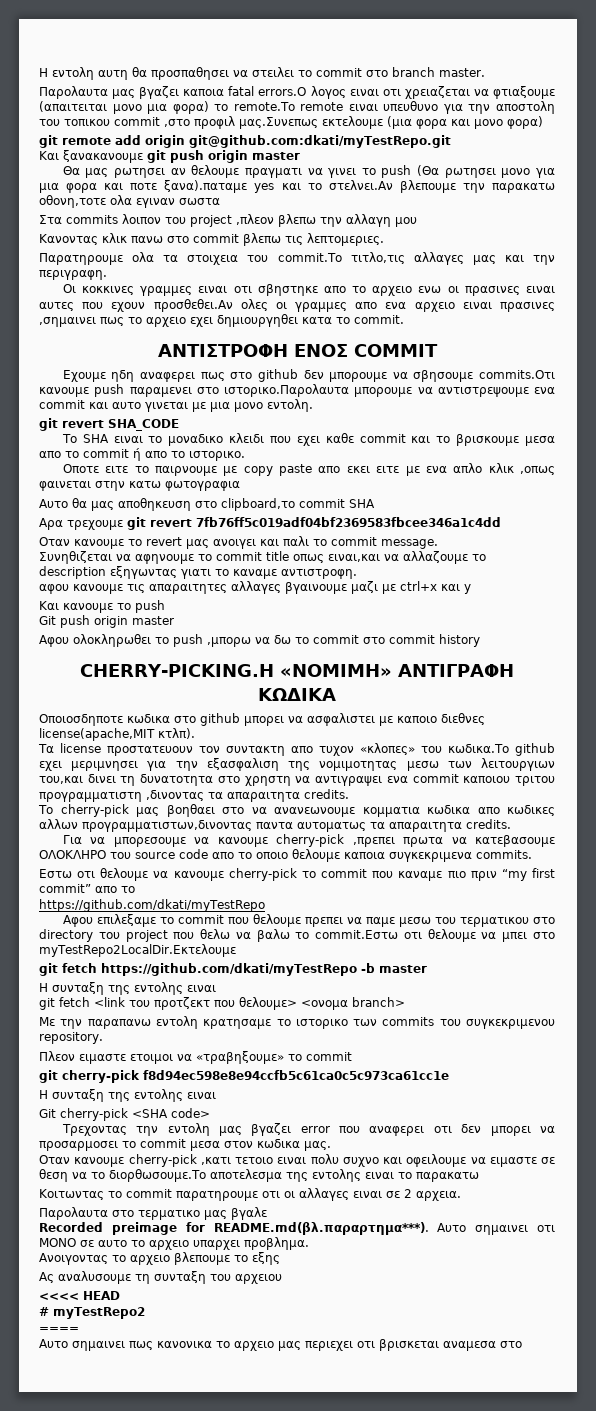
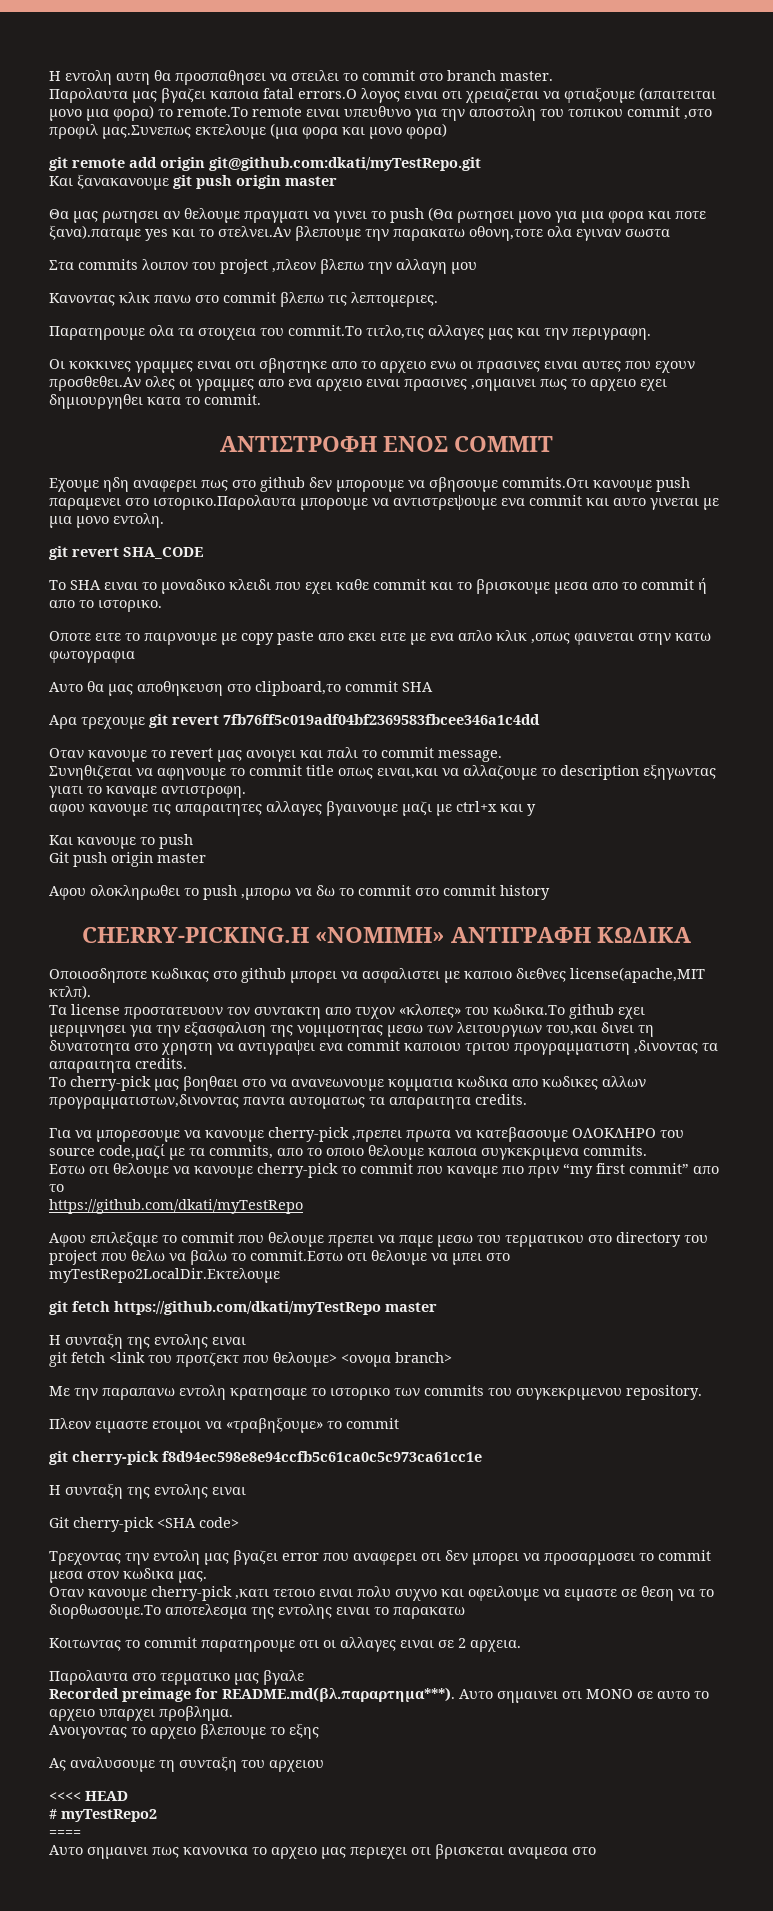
[127,714,170,723] κωδικα -> [151,968,209,982] κωδικας
[179,849,208,859] code -> [99,1144,273,1160] code,μαζί με τα commits,
[360,963,375,973] -b -> (381, 1308) none

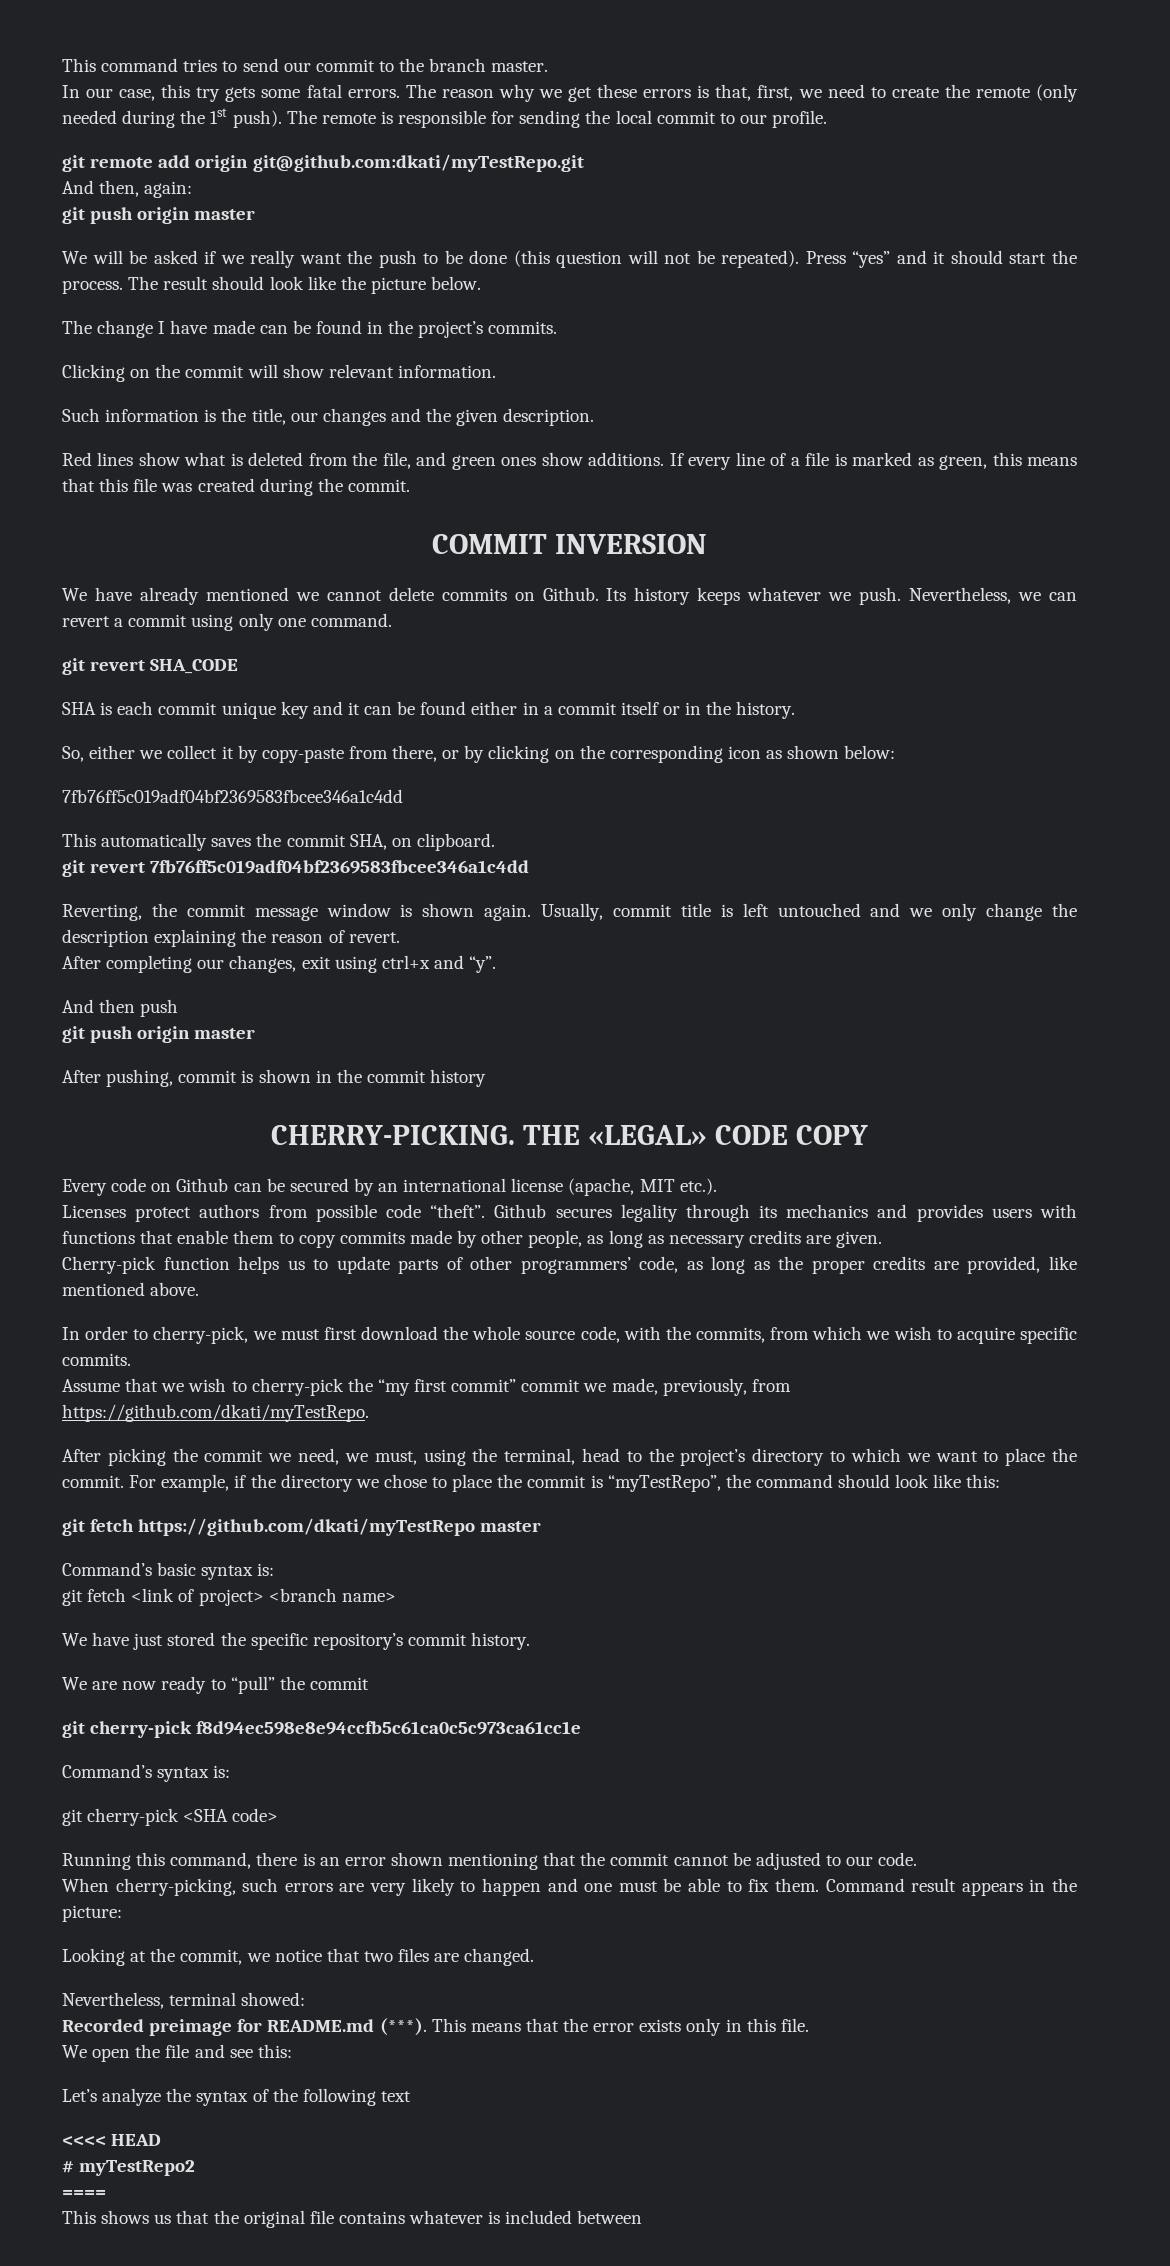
[49,70,553,85] [49,87,716,103] [49,105,712,121] [49,123,447,139] Η εντολη αυτη θα προσπαθησει να στειλει το commit στο branch master. // Παρολαυτα μας βγαζει καποια fatal errors.Ο λογος ειναι οτι χρειαζεται να φτιαξουμε (απαιτειται μονο μια φορα) το remote.To remote ειναι υπευθυνο για την αποστολη του τοπικου commit ,στο προφιλ μας.Συνεπως εκτελουμε (μια φορα και μονο φορα) -> [62,58,549,72] [62,84,1079,102] [62,108,828,128] This command tries to send our commit to the branch master. // In our case, this try gets some fatal errors. The reason why we get these errors is that, first, we need to create the remote (only needed during the 1st push). The remote is responsible for sending the local commit to our profile.
[49,174,337,190] [49,207,706,223] [49,225,670,241] [49,259,477,274] [49,292,438,307] [49,325,651,340] [49,358,695,373] [49,376,667,391] [49,394,200,409] Και ξανακανουμε git push origin master // Θα μας ρωτησει αν θελουμε πραγματι να γινει το push (Θα ρωτησει μονο για μια φορα και ποτε ξανα).παταμε yes και το στελνει.Αν βλεπουμε την παρακατω οθονη,τοτε ολα εγιναν σωστα // Στα commits λοιπον του project ,πλεον βλεπω την αλλαγη μου // Κανοντας κλικ πανω στο commit βλεπω τις λεπτομεριες. // Παρατηρουμε ολα τα στοιχεια του commit.Το τιτλο,τις αλλαγες μας και την περιγραφη. // Οι κοκκινες γραμμες ειναι οτι σβηστηκε απο το αρχειο ενω οι πρασινες ειναι αυτες που εχουν προσθεθει.Αν ολες οι γραμμες απο ενα αρχειο ειναι πρασινες ,σημαινει πως το αρχειο εχει δημιουργηθει κατα το -> [62,180,193,198] [62,207,256,224] [62,250,1077,268] [62,276,482,294] [62,320,558,338] [62,364,496,382] [62,408,595,426] [62,452,1078,470] [62,478,343,496] And then, again: // git push origin master // We will be asked if we really want the push to be done (this question will not be repeated). Press “yes” and it should start the process. The result should look like the picture below. // The change I have made can be found in the project’s commits. // Clicking on the commit will show relevant information. // Such information is the title, our changes and the given description. // Red lines show what is deleted from the file, and green ones show additions. If every line of a file is marked as green, this means that this file was created during the
[219,436,448,452] ΑΝΤΙΣΤΡΟΦΗ ΕΝΟΣ -> (410, 485) none
[49,477,690,492] [49,495,719,510] [49,513,164,528] [49,546,203,560] [49,578,707,594] [49,600,162,612] [49,630,711,645] [49,650,135,663] [49,681,433,696] [49,714,540,729] [49,747,502,762] [49,764,716,780] [49,786,246,798] [49,801,536,816] [49,835,155,849] // Εχουμε ηδη αναφερει πως στο github δεν μπορουμε να σβησουμε commits.Οτι κανουμε push παραμενει στο ιστορικο.Παρολαυτα μπορουμε να αντιστρεψουμε ενα commit και αυτο γινεται με μια μονο εντολη. // git revert SHA_CODE // Το SHA ειναι το μοναδικο κλειδι που εχει καθε commit και το βρισκουμε μεσα απο το commit ή απο το ιστορικο. // Οποτε ειτε το παιρνουμε με copy paste απο εκει ειτε με ενα απλο κλικ ,οπως φαινεται στην κατω φωτογραφια // Αυτο θα μας αποθηκευση στο clipboard,το commit SHA // Αρα τρεχουμε git revert 7fb76ff5c019adf04bf2369583fbcee346a1c4dd // Οταν κανουμε το revert μας ανοιγει και παλι το commit message. // Συνηθιζεται να αφηνουμε το commit title οπως ειναι,και να αλλαζουμε το description εξηγωντας γιατι το καναμε αντιστροφη. // αφου κανουμε τις απαραιτητες αλλαγες βγαινουμε μαζι με ctrl+x και y // Και κανουμε το -> [554,534,707,554] [62,587,1077,605] [62,613,392,631] [62,658,239,675] [62,701,796,719] [62,745,896,763] [62,789,403,803] [62,833,495,851] [62,860,530,877] [62,903,1078,921] [62,929,400,947] [62,955,497,973] [62,999,136,1013] INVERSION // We have already mentioned we cannot delete commits on Github. Its history keeps whatever we push. Nevertheless, we can revert a commit using only one command. // git revert SHA_CODE // SHA is each commit unique key and it can be found either in a commit itself or in the history. // So, either we collect it by copy-paste from there, or by clicking on the corresponding icon as shown below: // 7fb76ff5c019adf04bf2369583fbcee346a1c4dd // This automatically saves the commit SHA, on clipboard. // git revert 7fb76ff5c019adf04bf2369583fbcee346a1c4dd // Reverting, the commit message window is shown again. Usually, commit title is left untouched and we only change the description explaining the reason of revert. // After completing our changes, exit using ctrl+x and “y”. // And then
[49,852,206,867] [49,885,550,900] [82,927,691,943] [49,967,705,983] [49,985,91,999] [49,1004,645,1019] [49,1021,654,1037] [49,1040,718,1055] [49,1058,187,1073] [49,1076,646,1091] [49,1094,527,1109] [49,1127,684,1142] [49,1144,647,1160] [49,1163,719,1178] [49,1184,64,1192] [49,1199,303,1214] [49,1231,708,1247] [49,1250,510,1265] [49,1268,280,1283] [49,1301,437,1315] [49,1333,246,1349] [49,1352,452,1367] [49,1385,702,1400] [49,1417,399,1433] [49,1451,482,1465] [49,1483,246,1499] [49,1517,239,1532] [49,1550,711,1565] [49,1568,207,1583] [49,1586,714,1601] [49,1604,465,1619] [49,1637,521,1652] [49,1670,304,1685] [49,1687,709,1703] [49,1706,233,1721] [49,1723,319,1739] [49,1756,324,1772] Git push origin master // Αφου ολοκληρωθει το push ,μπορω να δω το commit στο commit history // CHERRY-PICKING.Η «ΝΟΜΙΜΗ» ΑΝΤΙΓΡΑΦΗ ΚΩΔΙΚΑ // Οποιοσδηποτε κωδικας στο github μπορει να ασφαλιστει με καποιο διεθνες license(apache,MIT κτλπ). // Τα license προστατευουν τον συντακτη απο τυχον «κλοπες» του κωδικα.Το github εχει μεριμνησει για την εξασφαλιση της νομιμοτητας μεσω των λειτουργιων του,και δινει τη δυνατοτητα στο χρηστη να αντιγραψει ενα commit καποιου τριτου προγραμματιστη ,δινοντας τα απαραιτητα credits. // Το cherry-pick μας βοηθαει στο να ανανεωνουμε κομματια κωδικα απο κωδικες αλλων προγραμματιστων,δινοντας παντα αυτοματως τα απαραιτητα credits. // Για να μπορεσουμε να κανουμε cherry-pick ,πρεπει πρωτα να κατεβασουμε ΟΛΟΚΛΗΡΟ του source code,μαζί με τα commits, απο το οποιο θελουμε καποια συγκεκριμενα commits. // Εστω οτι θελουμε να κανουμε cherry-pick το commit που καναμε πιο πριν “my first commit” απο το // https://github.com/dkati/myTestRepo // Αφου επιλεξαμε το commit που θελουμε πρεπει να παμε μεσω του τερματικου στο directory του project που θελω να βαλω το commit.Εστω οτι θελουμε να μπει στο myTestRepo2LocalDir.Eκτελουμε // git fetch https://github.com/dkati/myTestRepo master // Η συνταξη της εντολης ειναι // git fetch <link του προτζεκτ που θελουμε> <ονομα branch> // Με την παραπανω εντολη κρατησαμε το ιστορικο των commits του συγκεκριμενου repository. // Πλεον ειμαστε ετοιμοι να «τραβηξουμε» το commit // git cherry-pick f8d94ec598e8e94ccfb5c61ca0c5c973ca61cc1e // Η συνταξη της εντολης ειναι // Git cherry-pick <SHA code> // Τρεχοντας την εντολη μας βγαζει error που αναφερει οτι δεν μπορει να προσαρμοσει το commit μεσα στον κωδικα μας. // Οταν κανουμε cherry-pick ,κατι τετοιο ειναι πολυ συχνο και οφειλουμε να ειμαστε σε θεση να το διορθωσουμε.Το αποτελεσμα της εντολης ειναι το παρακατω // Κοιτωντας το commit παρατηρουμε οτι οι αλλαγες ειναι σε 2 αρχεια. // Παρολαυτα στο τερματικο μας βγαλε // Recorded preimage for README.md(βλ.παραρτημα***). Αυτο σημαινει οτι ΜΟΝΟ σε αυτο το αρχειο υπαρχει προβλημα. // Ανοιγοντας το αρχειο βλεπουμε το εξης // Ας αναλυσουμε τη συνταξη του αρχειου -> [62,1026,256,1043] [62,1069,487,1087] [271,1125,868,1145] [62,1178,717,1196] [62,1204,1077,1222] [62,1230,883,1248] [62,1256,1077,1274] [62,1282,200,1296] [62,1326,1077,1344] [62,1353,131,1366] [62,1378,791,1396] [62,1404,369,1422] [62,1448,1078,1466] [62,1474,1001,1492] [62,1518,542,1536] [62,1562,275,1580] [62,1588,396,1606] [62,1632,531,1650] [62,1676,369,1694] [62,1721,582,1738] [62,1764,231,1782] [62,1808,279,1826] [62,1852,918,1870] [62,1878,1077,1896] [62,1905,122,1922] [62,1948,535,1966] [62,1992,306,2009] [62,2018,809,2036] [62,2044,292,2062] [62,2088,411,2106] git push origin master // After pushing, commit is shown in the commit history // CHERRY-PICKING. THE «LEGAL» CODE COPY // Every code on Github can be secured by an international license (apache, MIT etc.). // Licenses protect authors from possible code “theft”. Github secures legality through its mechanics and provides users with functions that enable them to copy commits made by other people, as long as necessary credits are given. // Cherry-pick function helps us to update parts of other programmers’ code, as long as the proper credits are provided, like mentioned above. // In order to cherry-pick, we must first download the whole source code, with the commits, from which we wish to acquire specific commits. // Assume that we wish to cherry-pick the “my first commit” commit we made, previously, from https://github.com/dkati/myTestRepo. // After picking the commit we need, we must, using the terminal, head to the project’s directory to which we want to place the commit. For example, if the directory we chose to place the commit is “myTestRepo”, the command should look like this: // git fetch https://github.com/dkati/myTestRepo master // Command’s basic syntax is: // git fetch <link of project> <branch name> // We have just stored the specific repository’s commit history. // We are now ready to “pull” the commit // git cherry-pick f8d94ec598e8e94ccfb5c61ca0c5c973ca61cc1e // Command’s syntax is: // git cherry-pick <SHA code> // Running this command, there is an error shown mentioning that the commit cannot be adjusted to our code. // When cherry-picking, such errors are very likely to happen and one must be able to fix them. Command result appears in the picture: // Looking at the commit, we notice that two files are changed. // Nevertheless, terminal showed: // Recorded preimage for README.md (***). This means that the error exists only in this file. // We open the file and see this: // Let’s analyze the syntax of the following text
[49,1844,596,1859] Αυτο σημαινει πως κανονικα το αρχειο μας περιεχει οτι βρισκεται αναμεσα στο -> [62,2210,643,2228] This shows us that the original file contains whatever is included between

